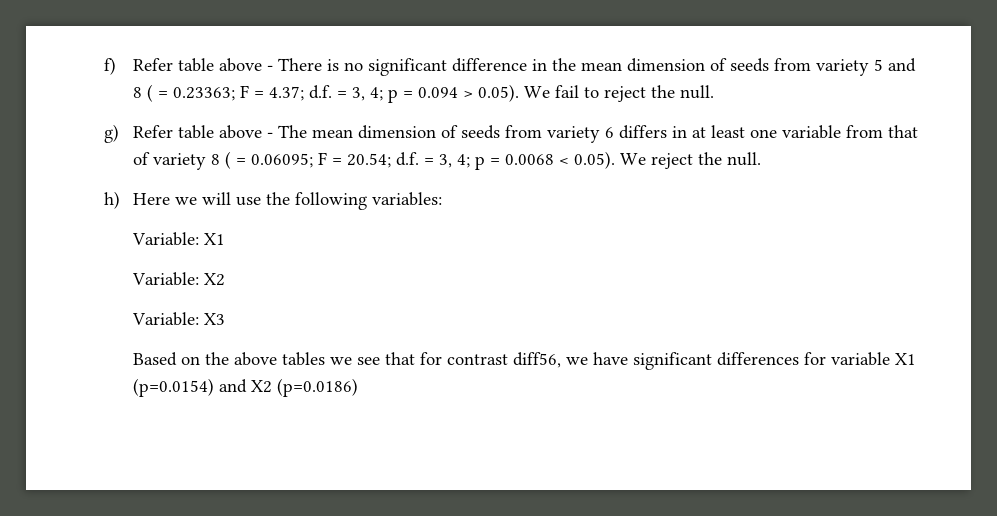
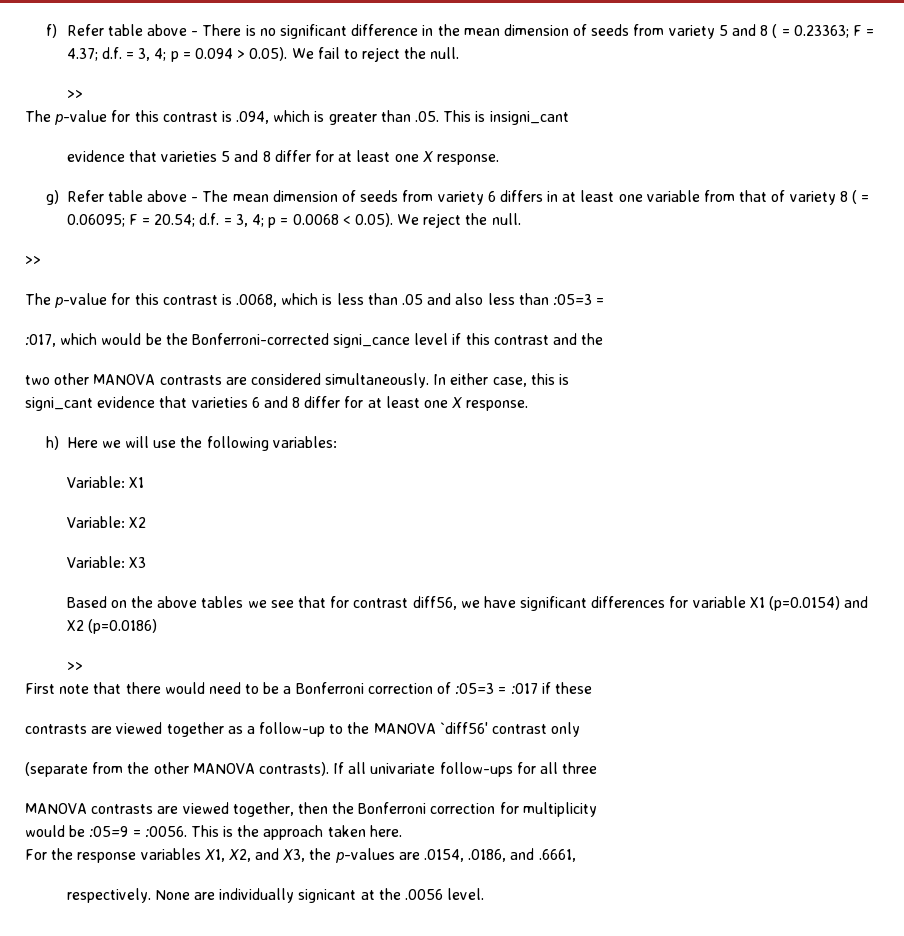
(715, 92) none -> [66,90,83,99] [25,110,569,125] [66,150,499,165] // >> // The p-value for this contrast is .094, which is greater than .05. This is insigni_cant // evidence that varieties 5 and 8 differ for at least one X response.
(762, 159) none -> [25,256,41,265] [25,293,605,308] [25,333,604,348] [25,373,570,388] [25,396,529,411] // >> // The p-value for this contrast is .0068, which is less than .05 and also less than :05=3 = // :017, which would be the Bonferroni-corrected signi_cance level if this contrast and the // two other MANOVA contrasts are considered simultaneously. In either case, this is // signi_cant evidence that varieties 6 and 8 differ for at least one X response.
(359, 387) none -> [66,662,83,671] [25,682,592,695] [25,722,581,737] [25,762,598,777] [25,802,597,817] [25,825,402,840] [25,848,576,863] [66,888,485,903] // >> // First note that there would need to be a Bonferroni correction of :05=3 = :017 if these // contrasts are viewed together as a follow-up to the MANOVA `diff56' contrast only // (separate from the other MANOVA contrasts). If all univariate follow-ups for all three // MANOVA contrasts are viewed together, then the Bonferroni correction for multiplicity // would be :05=9 = :0056. This is the approach taken here. // For the response variables X1, X2, and X3, the p-values are .0154, .0186, and .6661, // respectively. None are individually signicant at the .0056 level.

